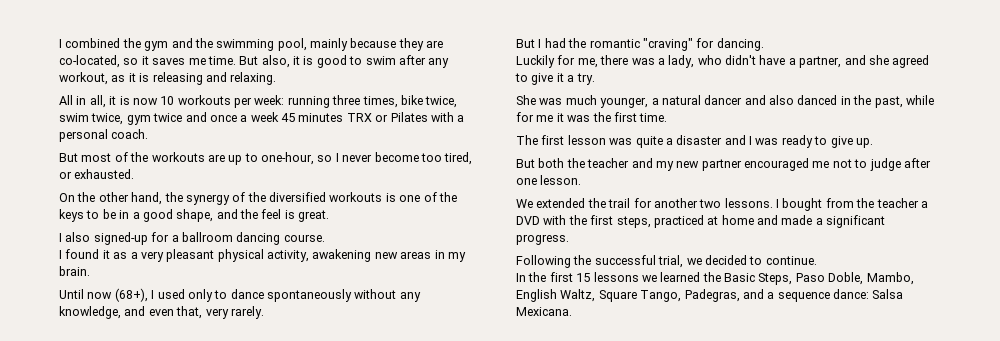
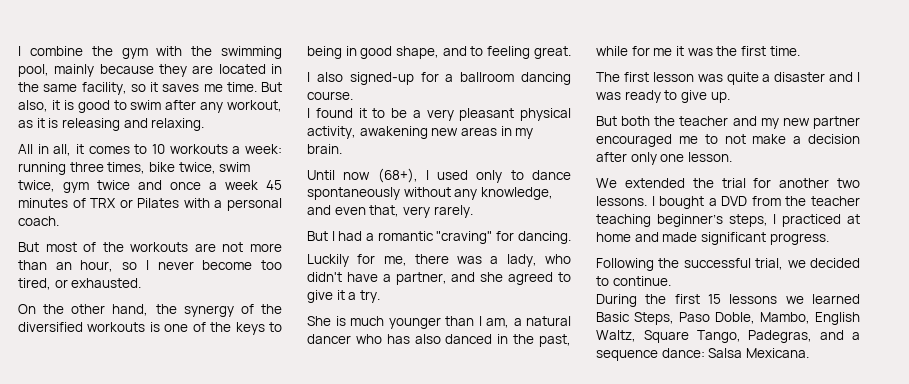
[59,38,121,48] I combined -> [18,46,83,56] I combine
[171,38,193,48] and -> [156,46,183,56] with
[59,55,120,68] co-located, -> [218,64,283,74] [18,82,127,95] located in the same facility,
[119,96,158,105] is now -> [88,144,148,154] comes to
[234,97,252,108] per -> [232,146,241,154] a
(344, 117) none -> [72,198,86,208] of
[228,152,314,165] up to one-hour, -> [222,242,282,252] [18,260,114,272] not more than an hour,
[102,209,295,222] be in a good shape, and the feel is -> [307,46,530,59] being in good shape, and to feeling
[113,252,128,259] as -> [372,108,407,118] to be
[568,38,587,48] the -> [365,233,374,241] a
[539,95,649,108] was much younger, -> [335,316,509,329] is much younger than I am,
[744,95,766,105] and -> [355,334,410,344] who has
[832,158,931,171] not to judge after -> [704,134,860,144] [596,152,657,165] to not make a decision after only
[608,198,631,208] trail -> [721,178,746,188] trial
(823, 204) none -> [708,196,748,206] a DVD
[920,201,928,208] [516,215,651,228] a DVD with the first steps, -> [596,214,777,227] teaching beginner’s steps, I
[815,218,823,225] a -> (698, 237) none
[516,273,526,282] In -> [596,294,637,307] During
[702,272,721,282] the -> (860, 299) none

